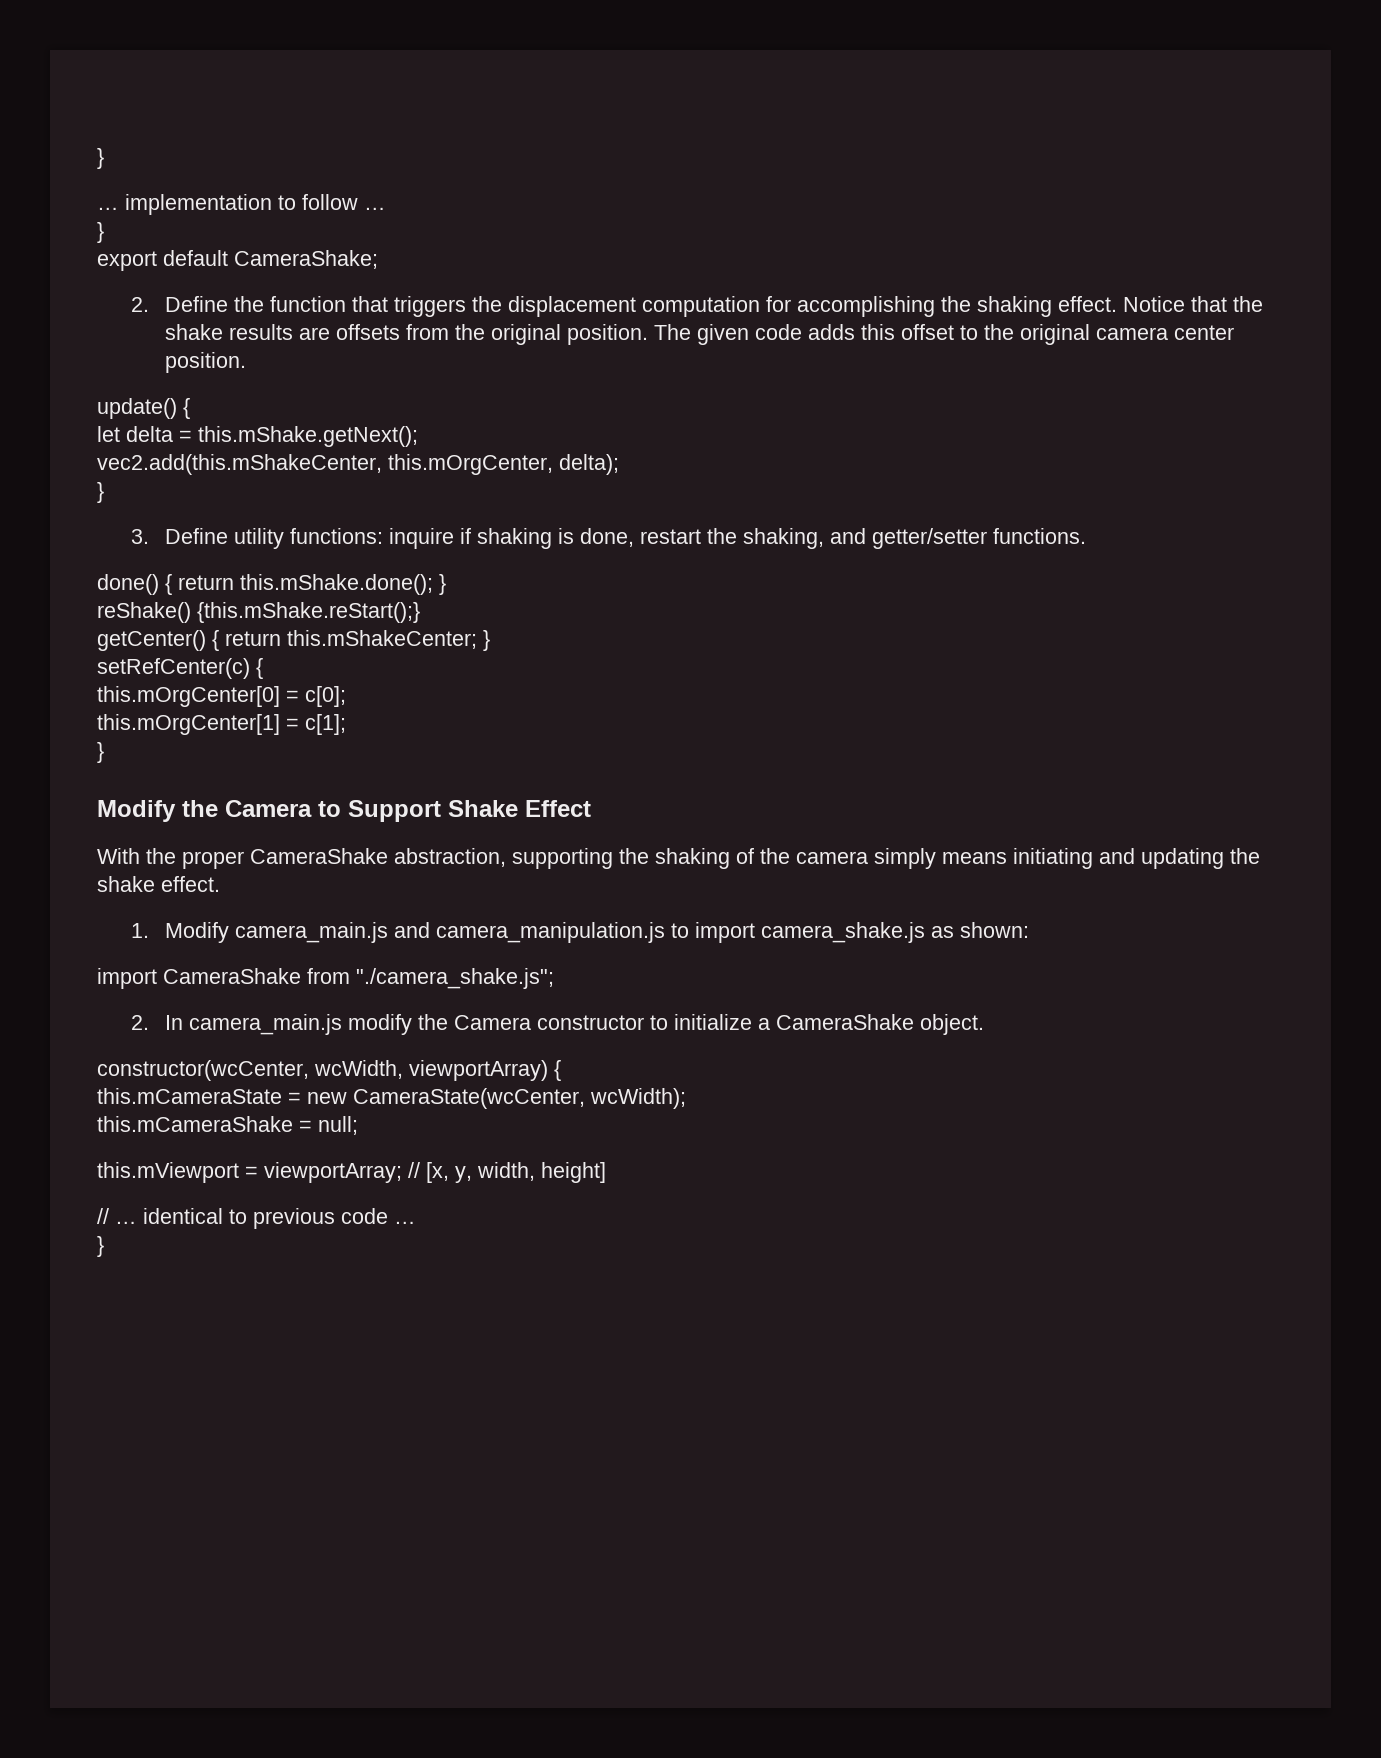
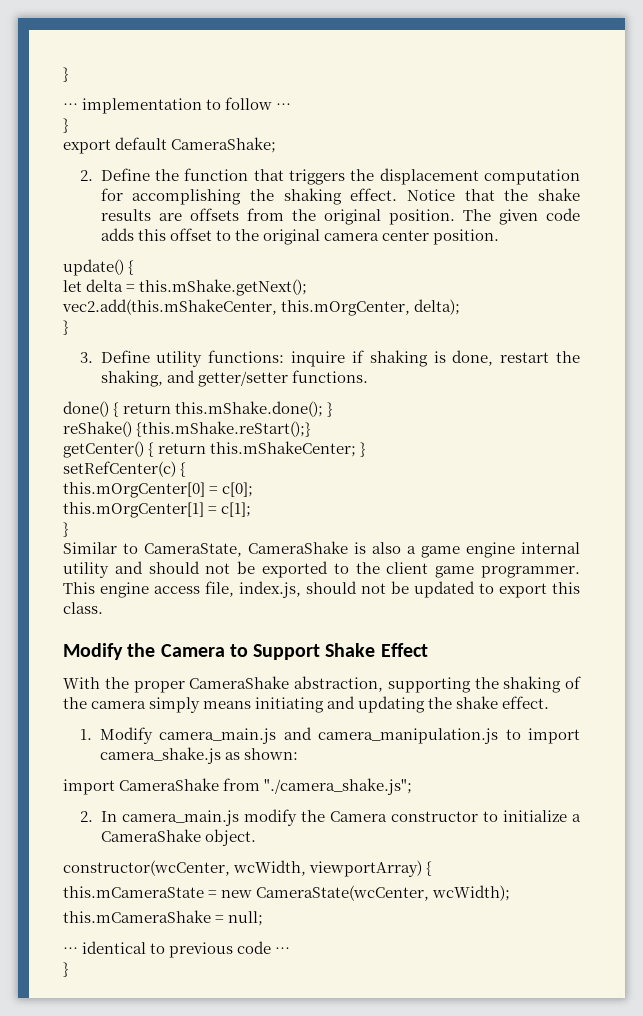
(104, 752) none -> [63,541,580,558] [63,561,580,578] [63,581,580,598] [63,602,103,614] // Similar to CameraState, CameraShake is also a game engine internal utility and should not be exported to the client game programmer. This engine access file, index.js, should not be updated to export this class.
[97,1162,606,1183] [97,1208,109,1224] this.mViewport = viewportArray; // [x, y, width, height] // // -> (264, 918) none

